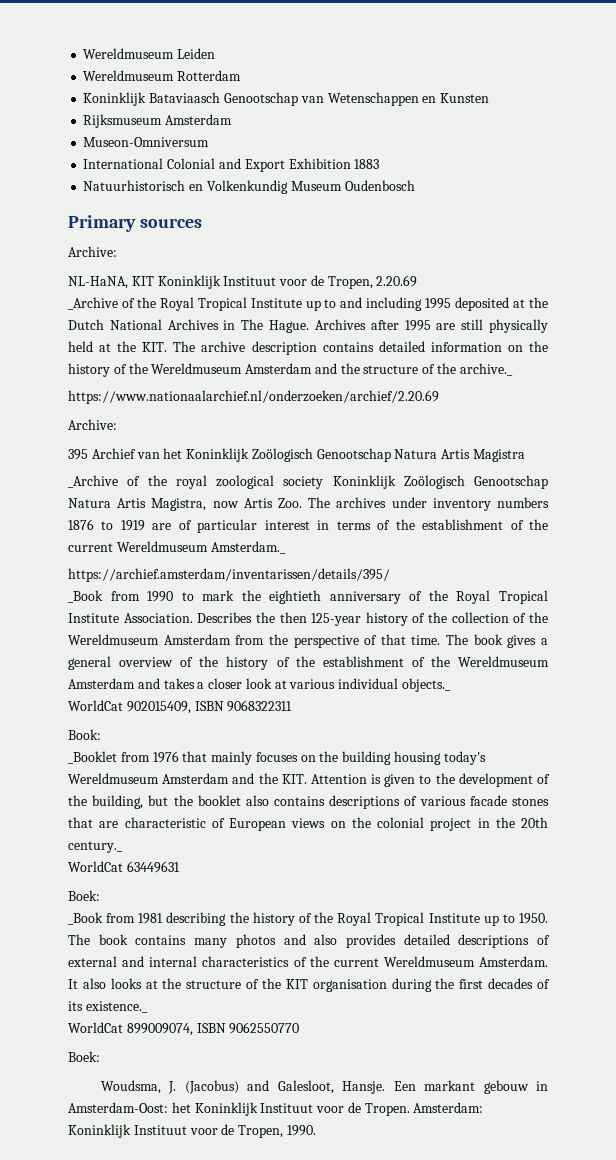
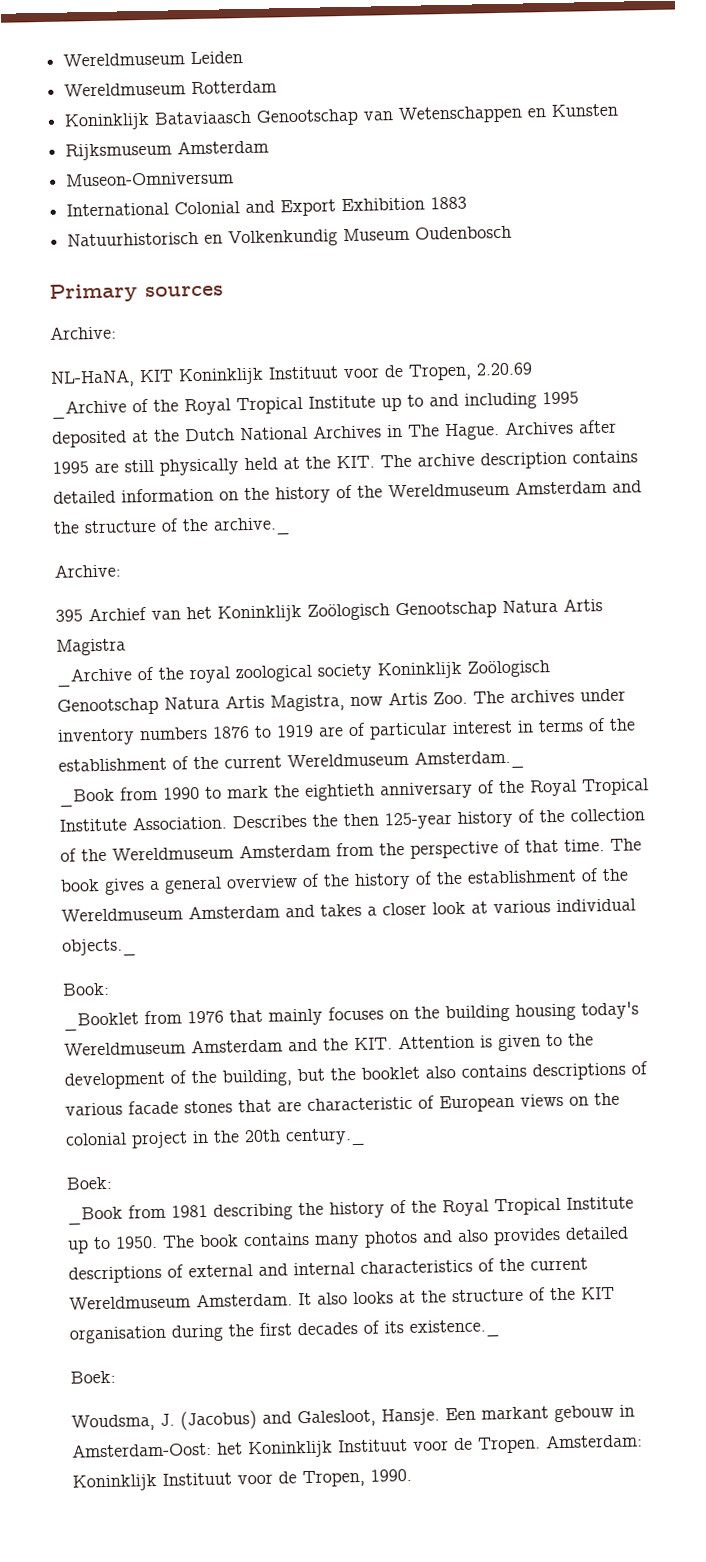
[68,390,439,404] // https://www.nationaalarchief.nl/onderzoeken/archief/2.20.69 -> (291, 526) none
[68,568,390,582] // https://archief.amsterdam/inventarissen/details/395/ -> (525, 759) none
[68,700,293,714] // WorldCat 902015409, ISBN 9068322311 -> (137, 947) none
[68,861,180,873] // WorldCat 63449631 -> (366, 1137) none
[68,1022,300,1036] // WorldCat 899009074, ISBN 9062550770 -> (500, 1328) none

